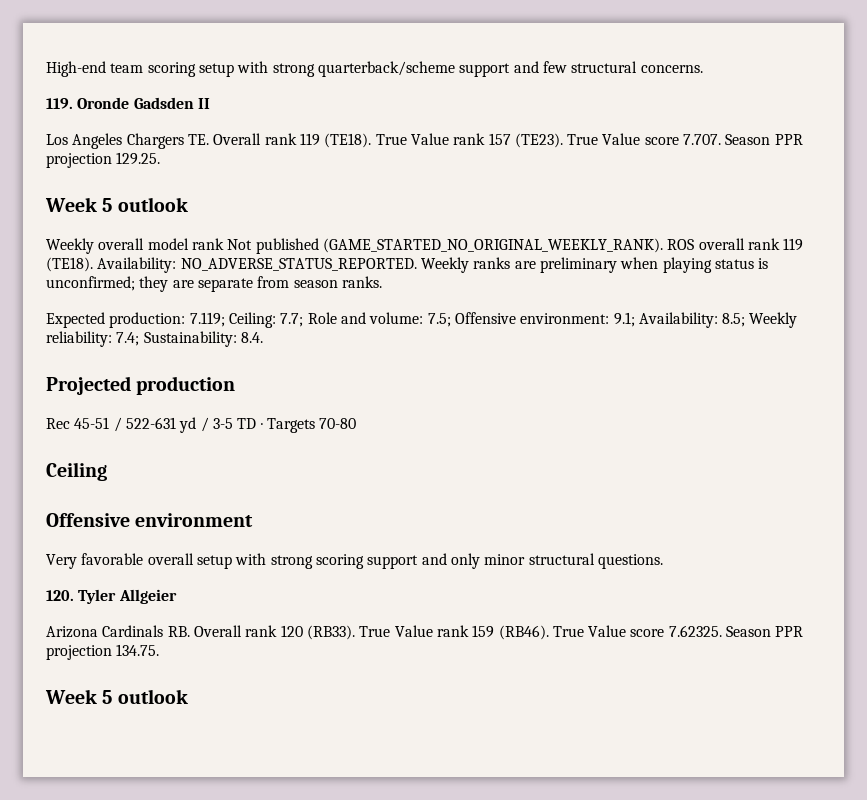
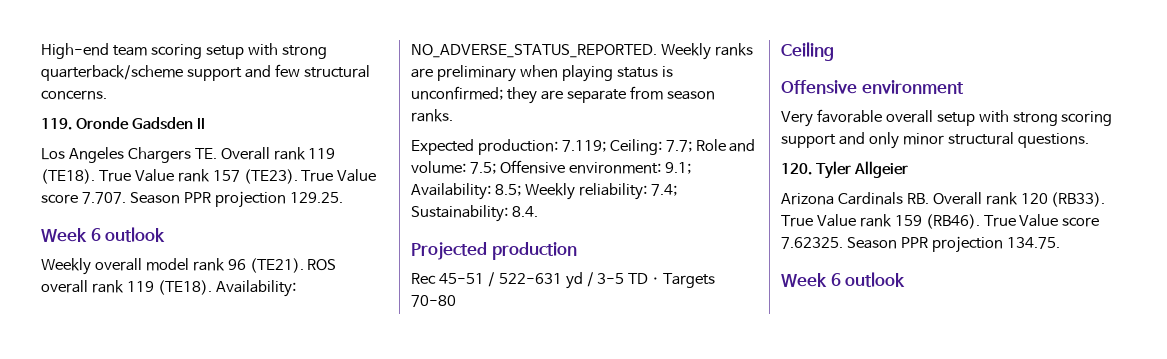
[102,198,113,212] 5 -> [90,228,101,241] 6
[227,238,663,254] Not published (GAME_STARTED_NO_ORIGINAL_WEEKLY_RANK). -> [227,258,304,273] 96 (TE21).
[102,690,113,704] 5 -> [830,273,841,286] 6

